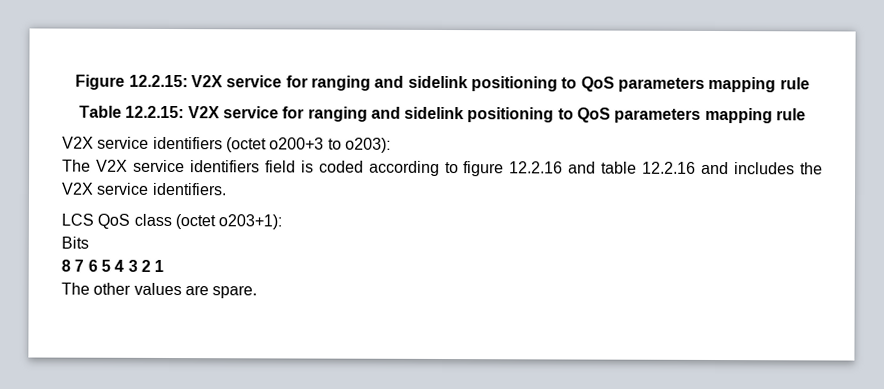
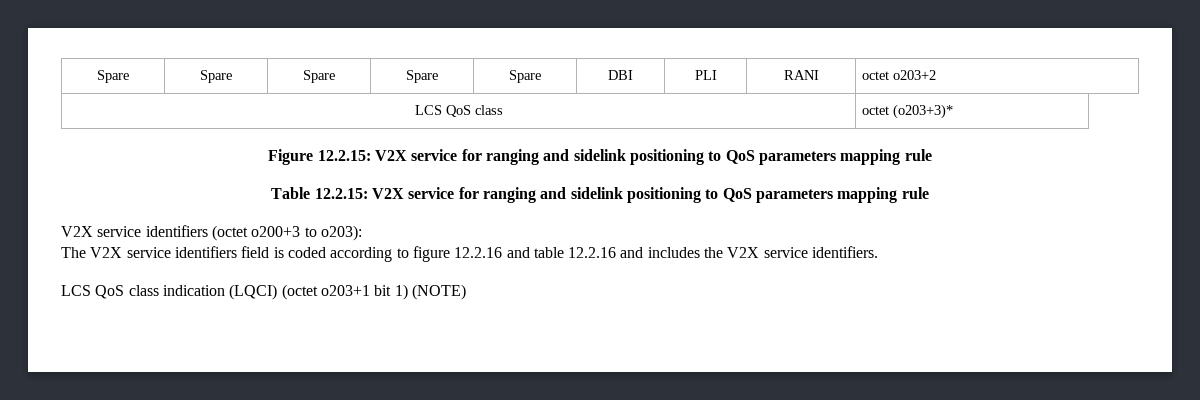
(75, 82) none -> [97,70,129,83] [200,70,232,83] [303,70,335,83] [406,70,438,83] [509,70,541,83] [608,70,633,80] [694,70,717,80] [783,70,819,80] [862,70,937,80] [414,105,503,117] [862,104,954,119] Spare | Spare | Spare | Spare | Spare | DBI | PLI | RANI | octet o203+2 // LCS QoS class | octet (o203+3)* //
[174,214,283,230] [61,236,89,249] [61,259,165,272] [61,282,258,299] (octet o203+1): // Bits // 8 7 6 5 4 3 2 1 // The other values are spare. -> [162,284,466,300] indication (LQCI) (octet o203+1 bit 1) (NOTE)

